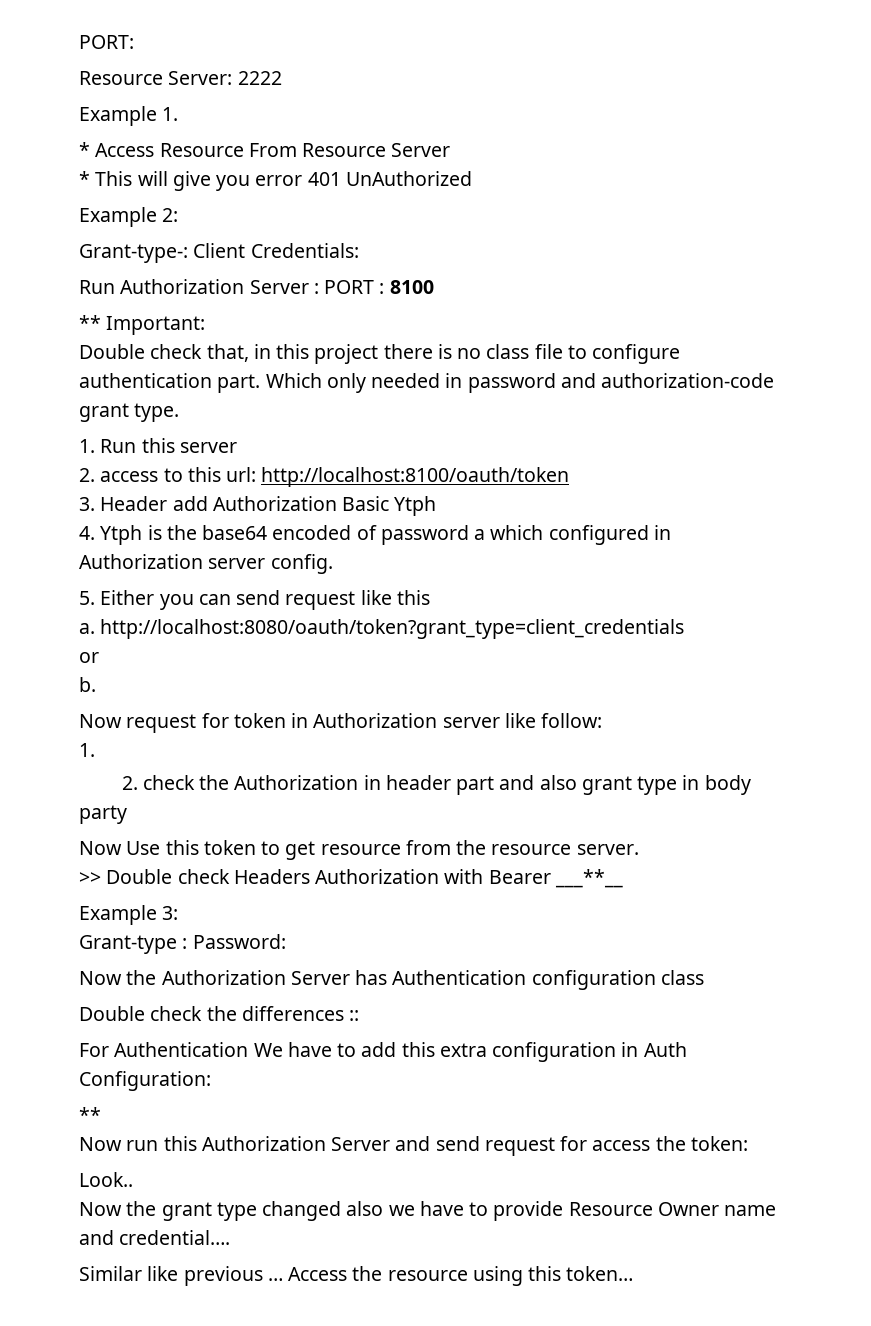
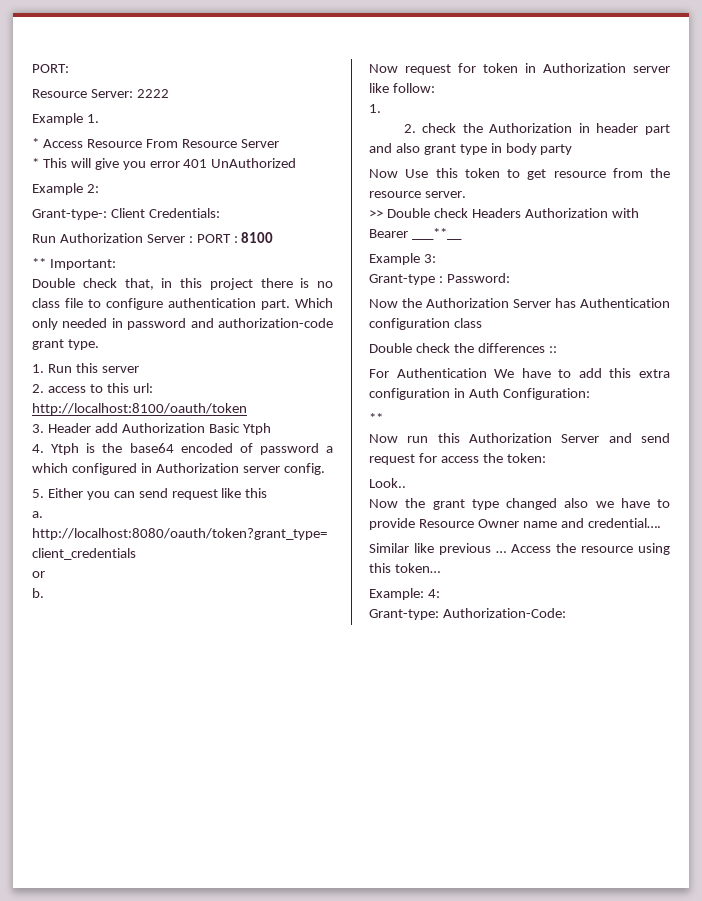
(634, 1273) none -> [369,588,440,600] [369,608,566,620] // Example: 4: // Grant-type: Authorization-Code:

